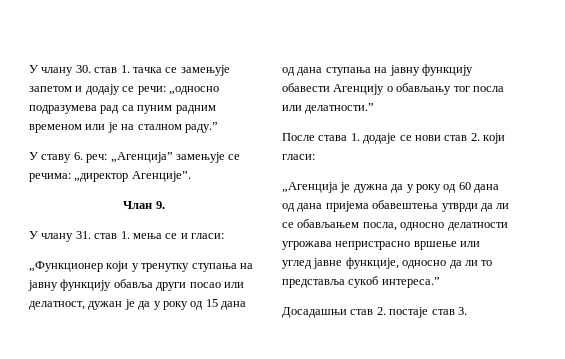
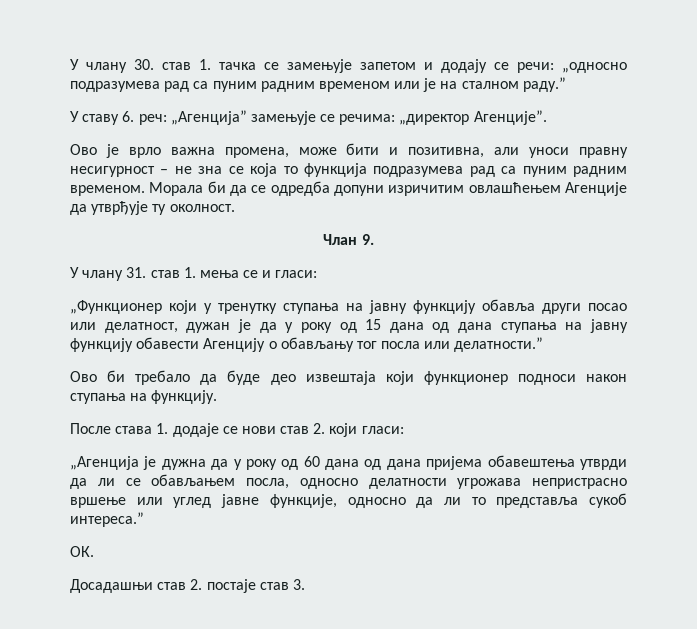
(191, 176) none -> [70,143,628,158] [70,163,627,177] [70,181,627,196] [70,201,235,215] // Ово је врло важна промена, може бити и позитивна, али уноси правну несигурност – не зна се која то функција подразумева рад са пуним радним временом. Морала би да се одредба допуни изричитим овлашћењем Агенције да утврђује ту околност.
(375, 108) none -> [70,370,627,385] [70,390,218,404] // Ово би требало да буде део извештаја који функционер подноси након ступања на функцију.
(440, 282) none -> [70,546,94,557] // ОК.

